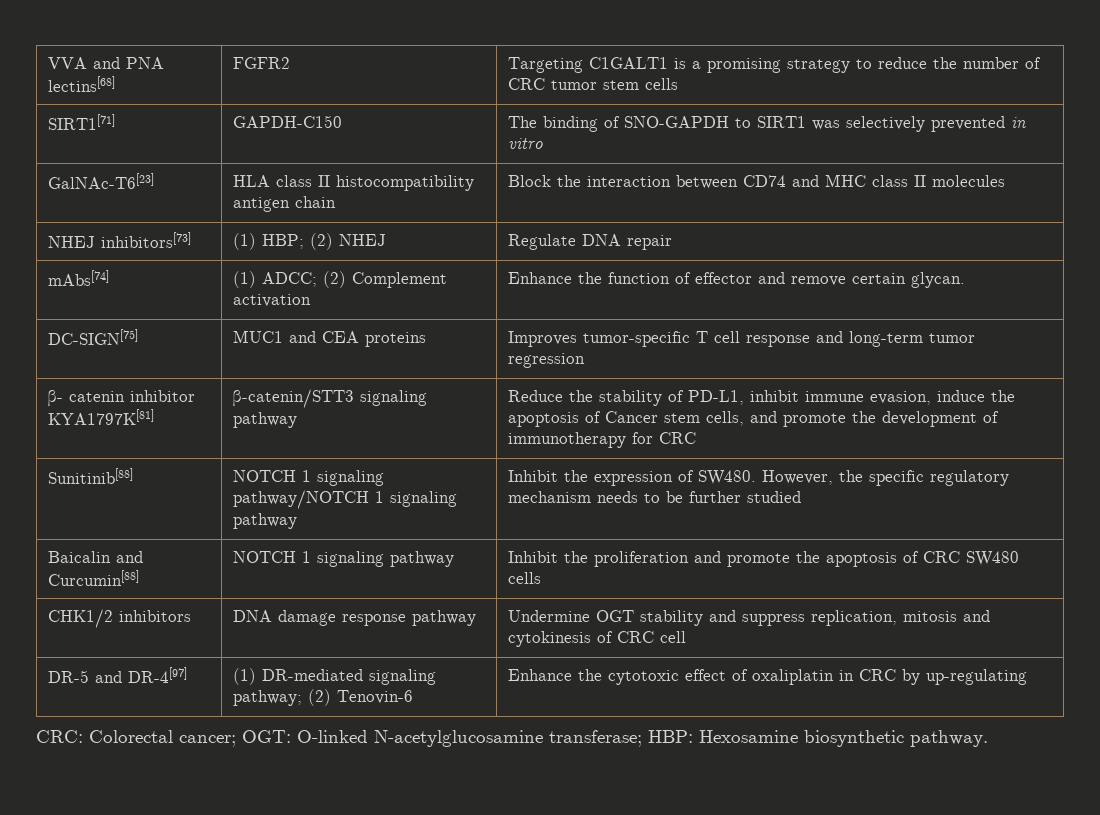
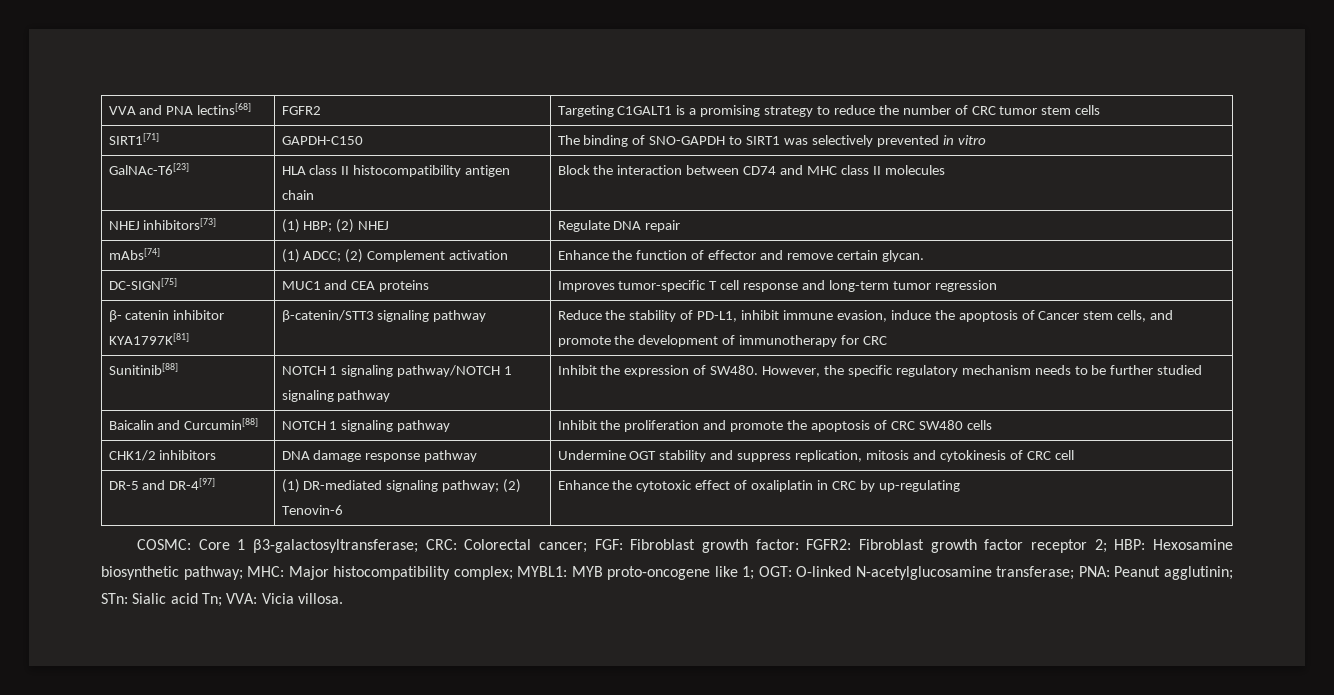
[36,730,988,747] CRC: Colorectal cancer; OGT: O-linked N-acetylglucosamine transferase; HBP: Hexosamine biosynthetic pathway. -> [136,539,1233,553] [101,566,1233,580] [101,593,343,607] COSMC: Core 1 β3-galactosyltransferase; CRC: Colorectal cancer; FGF: Fibroblast growth factor: FGFR2: Fibroblast growth factor receptor 2; HBP: Hexosamine biosynthetic pathway; MHC: Major histocompatibility complex; MYBL1: MYB proto-oncogene like 1; OGT: O-linked N-acetylglucosamine transferase; PNA: Peanut agglutinin; STn: Sialic acid Tn; VVA: Vicia villosa.

